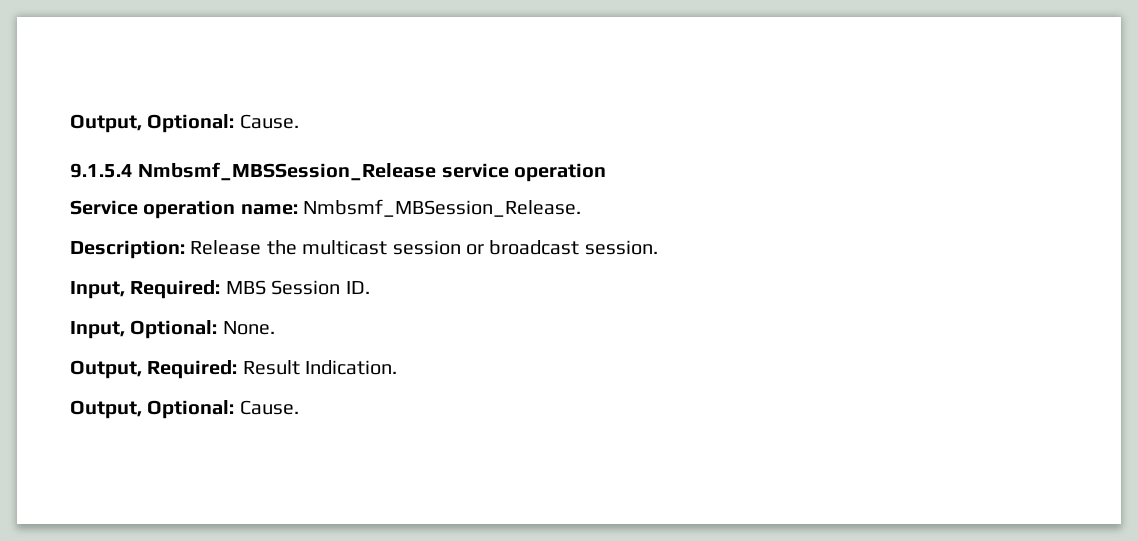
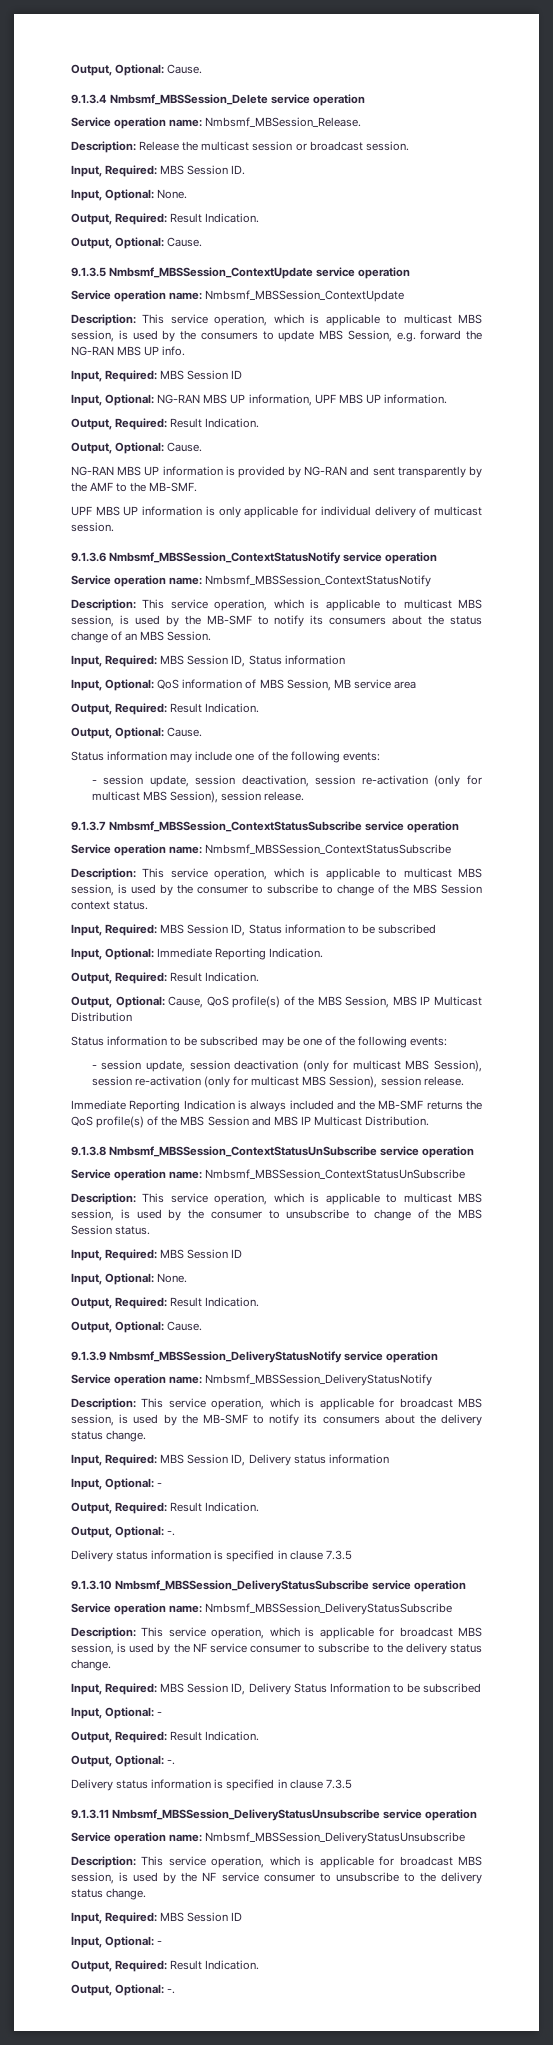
[70,114,299,133] [70,162,437,181] Output, Optional: Cause. // 9.1.5.4 Nmbsmf_MBSSession_Release -> [71,64,203,76] [71,94,269,105] Output, Optional: Cause. // 9.1.3.4 Nmbsmf_MBSSession_Delete
(299, 407) none -> [71,267,411,279] [71,290,405,302] [71,314,482,326] [71,330,482,342] [71,346,186,356] [71,370,243,382] [71,394,447,406] [71,418,260,430] [71,442,203,454] [71,466,482,478] [71,482,198,492] [71,506,482,518] [71,522,114,532] [71,552,438,564] [71,575,432,587] [71,599,482,611] [71,615,482,627] [71,631,212,643] [71,655,345,667] [71,679,416,691] [71,703,260,715] [71,727,203,739] [71,751,380,763] [91,775,482,787] [91,791,305,803] [71,821,460,833] [71,844,452,856] [71,868,482,880] [71,884,482,896] [71,901,149,910] [71,924,436,936] [71,948,324,960] [71,972,260,984] [71,996,482,1008] [71,1012,132,1022] [71,1036,448,1048] [91,1060,482,1072] [91,1076,464,1088] [71,1100,483,1112] [71,1116,430,1128] [71,1146,475,1158] [71,1169,466,1181] [71,1193,482,1205] [71,1209,482,1221] [71,1225,151,1235] [71,1249,243,1261] [71,1273,188,1285] [71,1297,260,1309] [71,1321,203,1333] [71,1351,439,1363] [71,1374,433,1386] [71,1398,482,1410] [71,1414,482,1426] [71,1430,147,1442] [71,1454,389,1466] [71,1478,163,1490] [71,1502,260,1514] [71,1526,176,1538] [71,1550,352,1562] [71,1580,467,1592] [71,1603,453,1615] [71,1627,482,1639] [71,1643,482,1655] [71,1659,111,1671] [71,1683,482,1695] [71,1707,163,1719] [71,1731,260,1743] [71,1755,176,1767] [71,1779,352,1791] [71,1809,478,1821] [71,1832,466,1844] [71,1856,482,1868] [71,1872,482,1884] [71,1888,147,1900] [71,1912,243,1924] [71,1936,163,1948] [71,1960,260,1972] [71,1984,176,1996] // 9.1.3.5 Nmbsmf_MBSSession_ContextUpdate service operation // Service operation name: Nmbsmf_MBSSession_ContextUpdate // Description: This service operation, which is applicable to multicast MBS session, is used by the consumers to update MBS Session, e.g. forward the NG-RAN MBS UP info. // Input, Required: MBS Session ID // Input, Optional: NG-RAN MBS UP information, UPF MBS UP information. // Output, Required: Result Indication. // Output, Optional: Cause. // NG-RAN MBS UP information is provided by NG-RAN and sent transparently by the AMF to the MB-SMF. // UPF MBS UP information is only applicable for individual delivery of multicast session. // 9.1.3.6 Nmbsmf_MBSSession_ContextStatusNotify service operation // Service operation name: Nmbsmf_MBSSession_ContextStatusNotify // Description: This service operation, which is applicable to multicast MBS session, is used by the MB-SMF to notify its consumers about the status change of an MBS Session. // Input, Required: MBS Session ID, Status information // Input, Optional: QoS information of MBS Session, MB service area // Output, Required: Result Indication. // Output, Optional: Cause. // Status information may include one of the following events: // - session update, session deactivation, session re-activation (only for multicast MBS Session), session release. // 9.1.3.7 Nmbsmf_MBSSession_ContextStatusSubscribe service operation // Service operation name: Nmbsmf_MBSSession_ContextStatusSubscribe // Description: This service operation, which is applicable to multicast MBS session, is used by the consumer to subscribe to change of the MBS Session context status. // Input, Required: MBS Session ID, Status information to be subscribed // Input, Optional: Immediate Reporting Indication. // Output, Required: Result Indication. // Output, Optional: Cause, QoS profile(s) of the MBS Session, MBS IP Multicast Distribution // Status information to be subscribed may be one of the following events: // - session update, session deactivation (only for multicast MBS Session), session re-activation (only for multicast MBS Session), session release. // Immediate Reporting Indication is always included and the MB-SMF returns the QoS profile(s) of the MBS Session and MBS IP Multicast Distribution. // 9.1.3.8 Nmbsmf_MBSSession_ContextStatusUnSubscribe service operation // Service operation name: Nmbsmf_MBSSession_ContextStatusUnSubscribe // Description: This service operation, which is applicable to multicast MBS session, is used by the consumer to unsubscribe to change of the MBS Session status. // Input, Required: MBS Session ID // Input, Optional: None. // Output, Required: Result Indication. // Output, Optional: Cause. // 9.1.3.9 Nmbsmf_MBSSession_DeliveryStatusNotify service operation // Service operation name: Nmbsmf_MBSSession_DeliveryStatusNotify // Description: This service operation, which is applicable for broadcast MBS session, is used by the MB-SMF to notify its consumers about the delivery status change. // Input, Required: MBS Session ID, Delivery status information // Input, Optional: - // Output, Required: Result Indication. // Output, Optional: -. // Delivery status information is specified in clause 7.3.5 // 9.1.3.10 Nmbsmf_MBSSession_DeliveryStatusSubscribe service operation // Service operation name: Nmbsmf_MBSSession_DeliveryStatusSubscribe // Description: This service operation, which is applicable for broadcast MBS session, is used by the NF service consumer to subscribe to the delivery status change. // Input, Required: MBS Session ID, Delivery Status Information to be subscribed // Input, Optional: - // Output, Required: Result Indication. // Output, Optional: -. // Delivery status information is specified in clause 7.3.5 // 9.1.3.11 Nmbsmf_MBSSession_DeliveryStatusUnsubscribe service operation // Service operation name: Nmbsmf_MBSSession_DeliveryStatusUnsubscribe // Description: This service operation, which is applicable for broadcast MBS session, is used by the NF service consumer to unsubscribe to the delivery status change. // Input, Required: MBS Session ID // Input, Optional: - // Output, Required: Result Indication. // Output, Optional: -.

